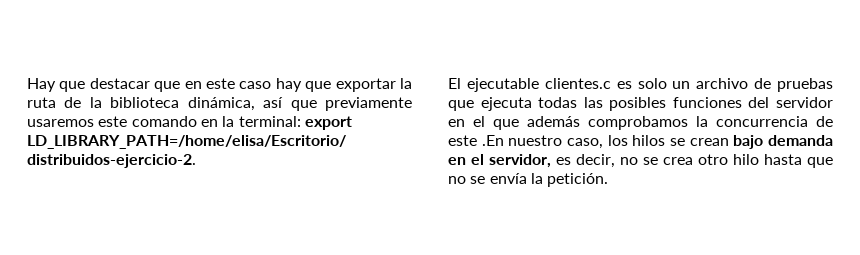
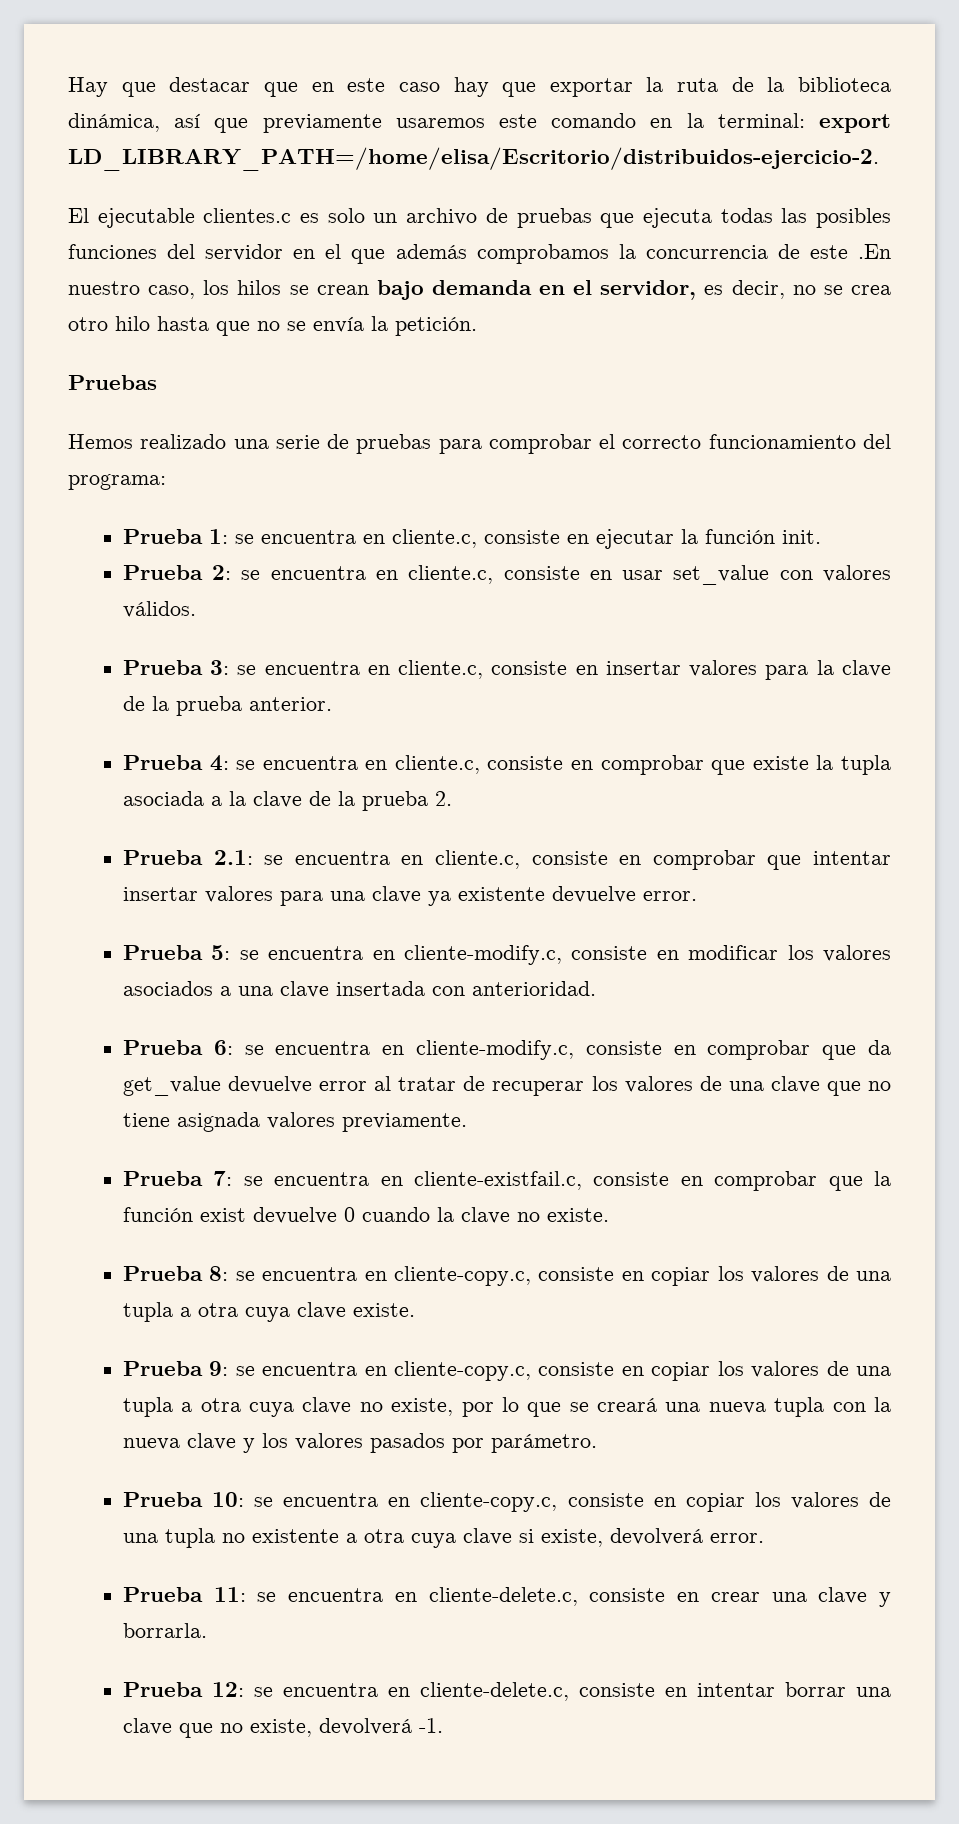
(609, 180) none -> [68,375,157,390] [68,434,891,454] [68,474,166,490] [122,529,821,549] [122,565,891,585] [122,601,196,618] [122,660,891,680] [122,696,332,716] [122,755,891,775] [122,791,452,811] [122,850,891,870] [122,886,697,906] [122,945,891,965] [122,981,596,998] [122,1040,891,1060] [122,1076,892,1096] [122,1112,467,1132] [122,1171,892,1191] [122,1207,609,1224] [122,1266,892,1286] [122,1302,415,1322] [122,1361,892,1381] [122,1397,891,1417] [122,1433,597,1453] [122,1492,891,1512] [122,1528,764,1548] [122,1587,891,1607] [122,1623,207,1638] [122,1682,892,1701] [122,1718,443,1738] // Pruebas // Hemos realizado una serie de pruebas para comprobar el correcto funcionamiento del programa: // Prueba 1: se encuentra en cliente.c, consiste en ejecutar la función init. // Prueba 2: se encuentra en cliente.c, consiste en usar set_value con valores válidos. // Prueba 3: se encuentra en cliente.c, consiste en insertar valores para la clave de la prueba anterior. // Prueba 4: se encuentra en cliente.c, consiste en comprobar que existe la tupla asociada a la clave de la prueba 2. // Prueba 2.1: se encuentra en cliente.c, consiste en comprobar que intentar insertar valores para una clave ya existente devuelve error. // Prueba 5: se encuentra en cliente-modify.c, consiste en modificar los valores asociados a una clave insertada con anterioridad. // Prueba 6: se encuentra en cliente-modify.c, consiste en comprobar que da get_value devuelve error al tratar de recuperar los valores de una clave que no tiene asignada valores previamente. // Prueba 7: se encuentra en cliente-existfail.c, consiste en comprobar que la función exist devuelve 0 cuando la clave no existe. // Prueba 8: se encuentra en cliente-copy.c, consiste en copiar los valores de una tupla a otra cuya clave existe. // Prueba 9: se encuentra en cliente-copy.c, consiste en copiar los valores de una tupla a otra cuya clave no existe, por lo que se creará una nueva tupla con la nueva clave y los valores pasados por parámetro. // Prueba 10: se encuentra en cliente-copy.c, consiste en copiar los valores de una tupla no existente a otra cuya clave si existe, devolverá error. // Prueba 11: se encuentra en cliente-delete.c, consiste en crear una clave y borrarla. // Prueba 12: se encuentra en cliente-delete.c, consiste en intentar borrar una clave que no existe, devolverá -1.

